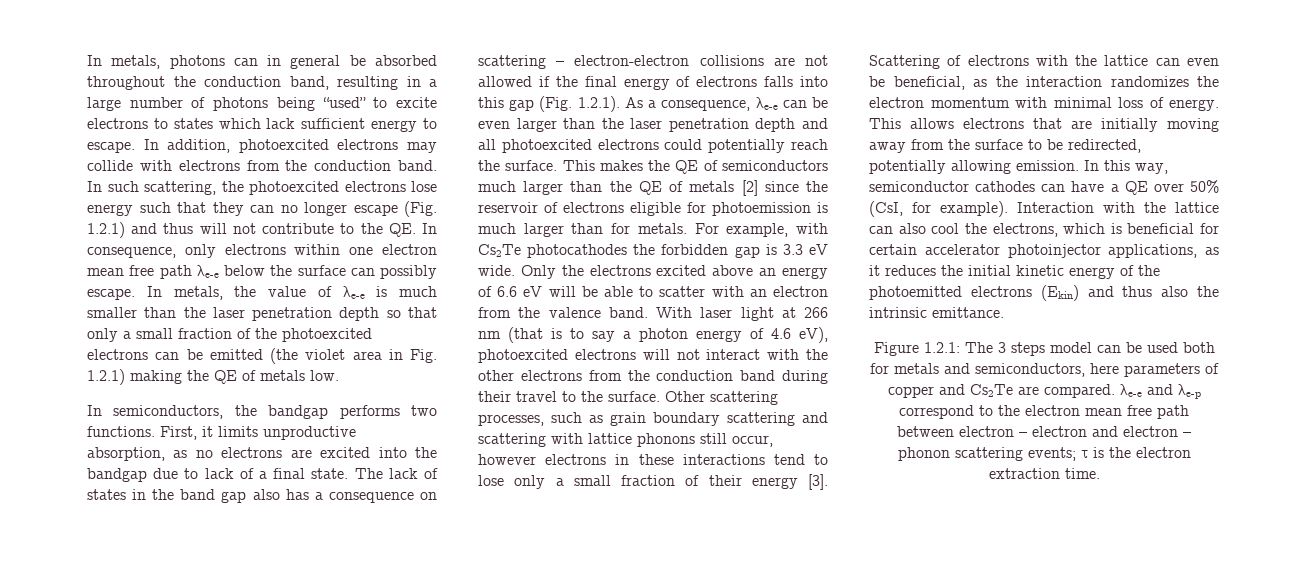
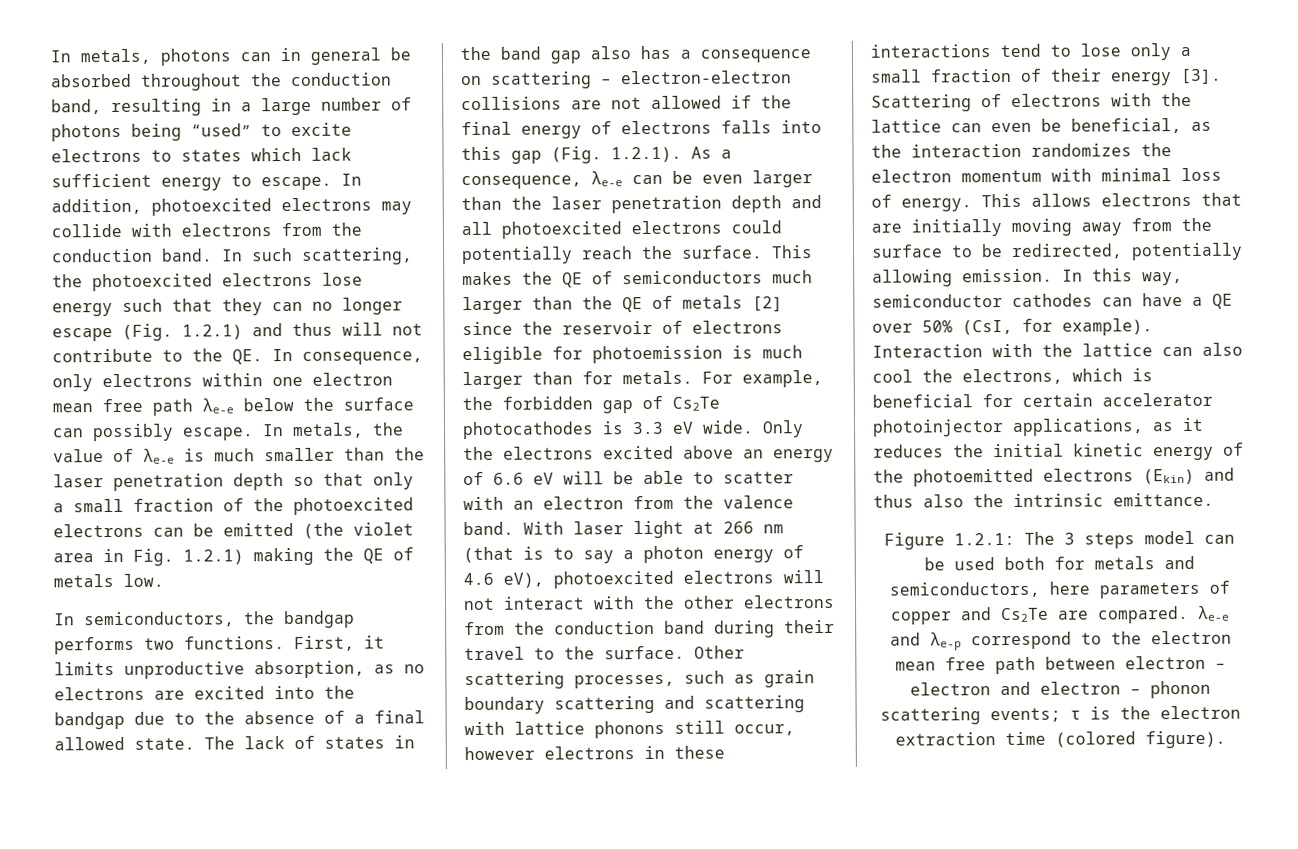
[204,468,234,479] lack -> [204,710,315,725] the absence
(306, 473) none -> [54,736,125,751] allowed
[796,223,828,234] [478,244,760,258] with Cs2Te photocathodes the forbidden gap -> [462,395,720,414] [462,421,594,440] the forbidden gap of Cs2Te photocathodes
[1064,468,1100,479] time. -> [1005,730,1226,749] time (colored figure).

